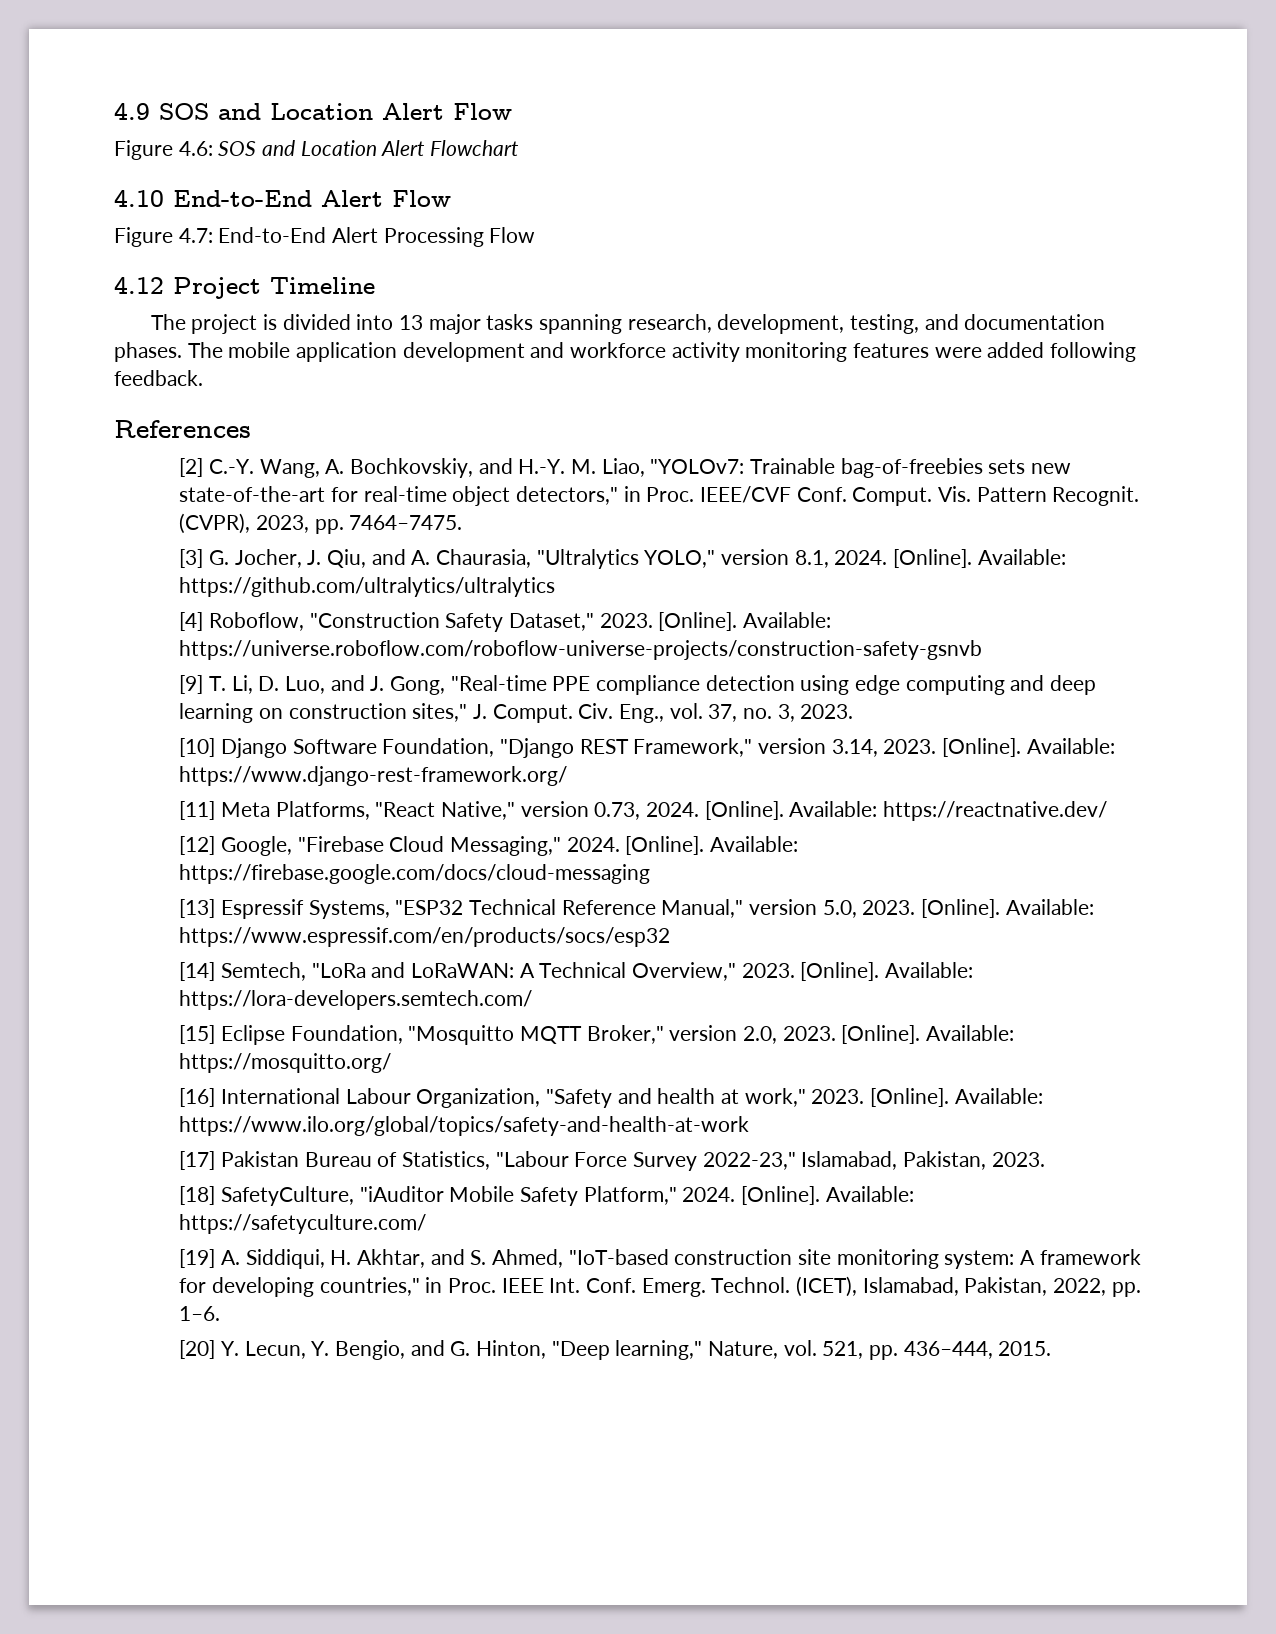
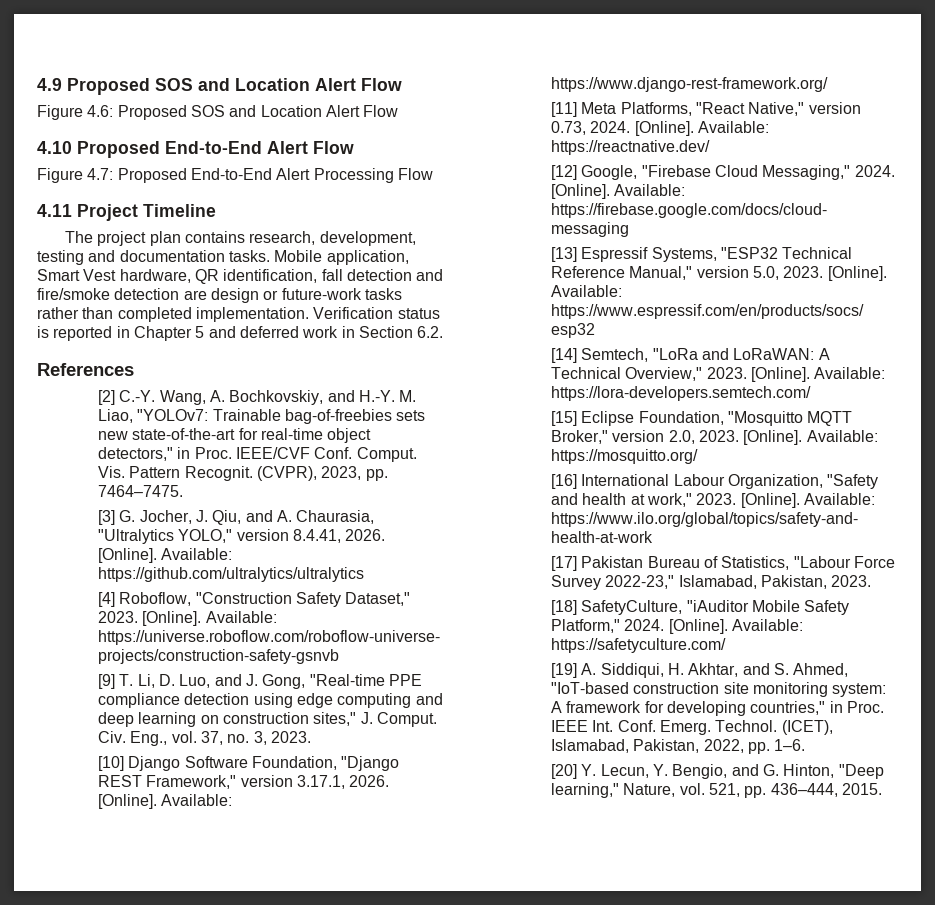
(150, 111) none -> [67,78,150,95] Proposed
[218,140,520,156] SOS and Location Alert Flowchart -> [117,105,399,120] Proposed SOS and Location Alert Flow
(164, 198) none -> [77,141,160,158] Proposed
(213, 235) none -> [117,168,187,183] Proposed
[114,276,164,294] 4.12 -> [37,204,72,217] 4.11
[262,314,623,334] is divided into 13 major tasks spanning -> [149,231,245,246] plan contains
[850,314,920,334] testing, -> [37,250,84,265] testing
[114,342,1137,362] [114,370,203,386] phases. The mobile application development and workforce activity monitoring features were added following feedback. -> [228,250,409,265] [37,269,444,284] [37,288,402,303] [37,307,440,322] [37,326,444,341] tasks. Mobile application, Smart Vest hardware, QR identification, fall detection and fire/smoke detection are design or future-work tasks rather than completed implementation. Verification status is reported in Chapter 5 and deferred work in Section 6.2.
[794,550,888,568] 8.1, 2024. -> [292,529,386,543] 8.4.41, 2026.
[831,739,937,757] 3.14, 2023. -> [296,775,390,789] 3.17.1, 2026.

